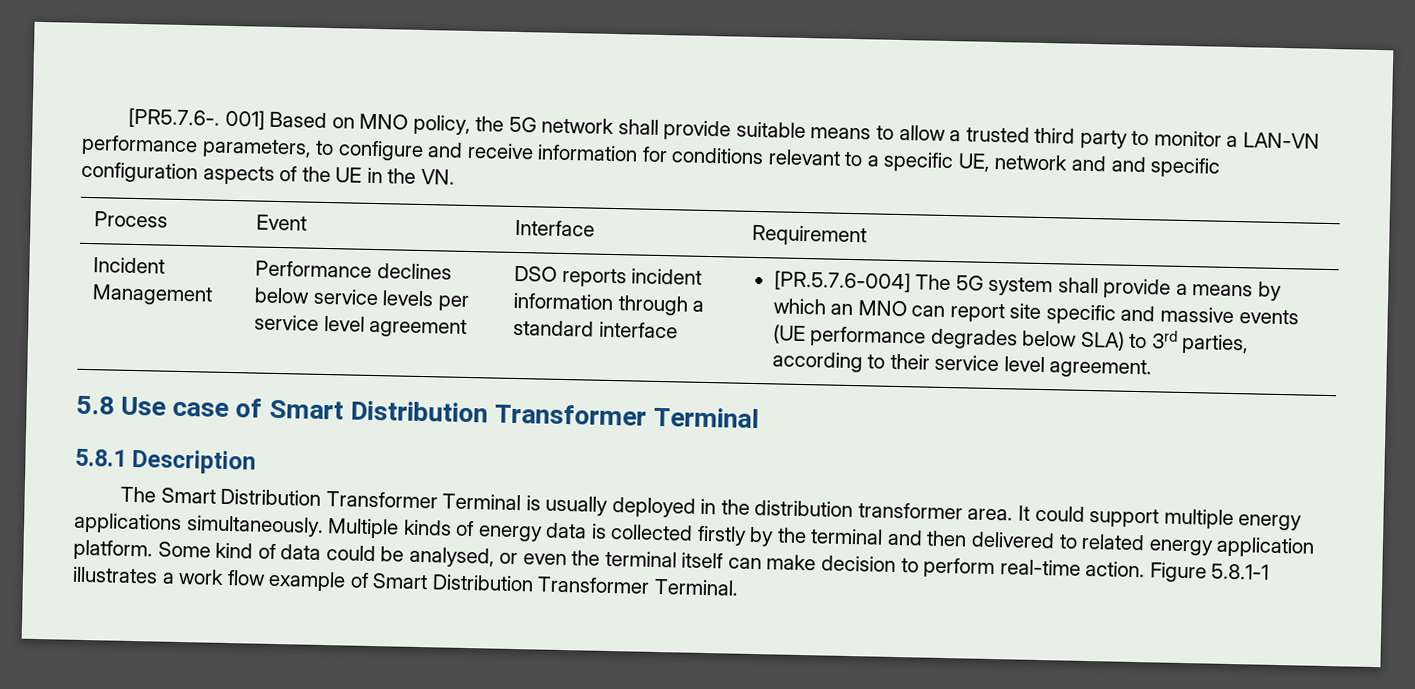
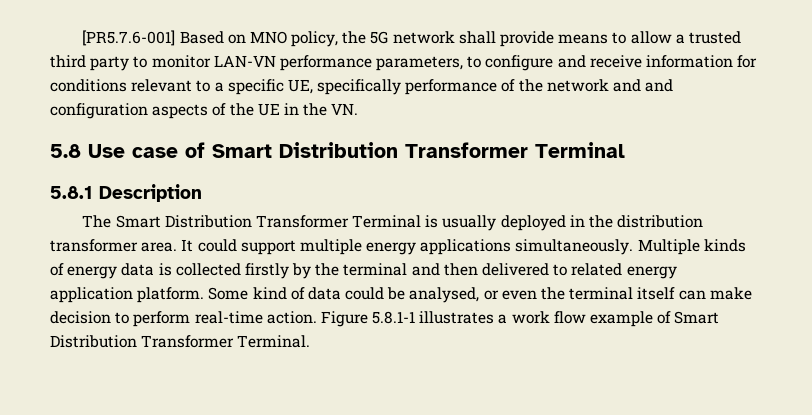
[128,107,265,130] [PR5.7.6-. 001] -> [82,30,176,46] [PR5.7.6-001]
[735,121,806,139] suitable -> (554, 39) none
[1226,135,1239,148] a -> (211, 61) none
(991, 162) none -> [317,79,543,95] specifically performance of the
[1150,157,1222,178] specific -> (674, 85) none
[94,211,169,228] [256,214,308,231] [515,219,596,237] [752,224,868,247] [93,257,166,274] [92,284,214,306] [255,260,452,280] [254,287,469,311] [254,314,468,338] [514,265,703,288] [513,292,705,316] [513,319,678,339] [773,270,1282,302] [772,298,1299,325] [772,324,1250,355] [771,351,1153,379] // Process | Event | Interface | Requirement // Incident Management | Performance declines below service levels per service level agreement | DSO reports incident information through a standard interface | [PR.5.7.6-004] The 5G system shall provide a means by which an MNO can report site specific and massive events (UE performance degrades below SLA) to 3rd parties, according to their service level agreement. -> (359, 109) none

